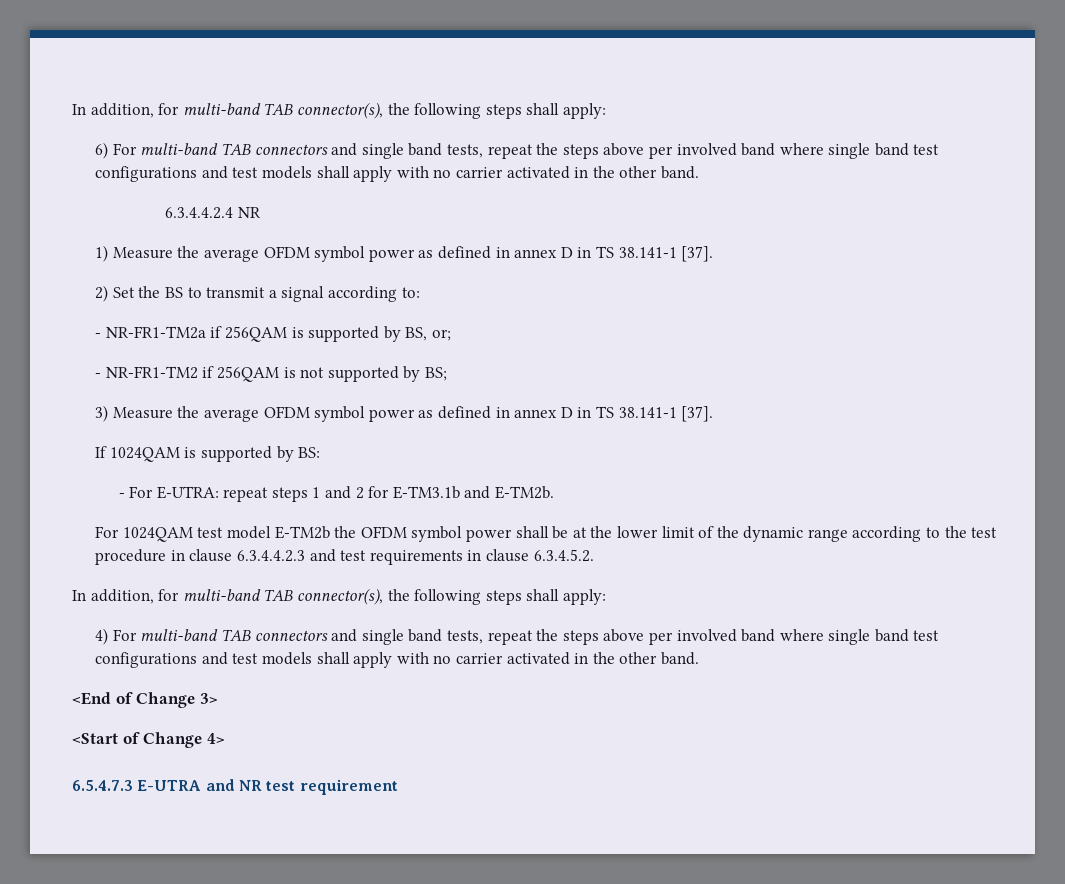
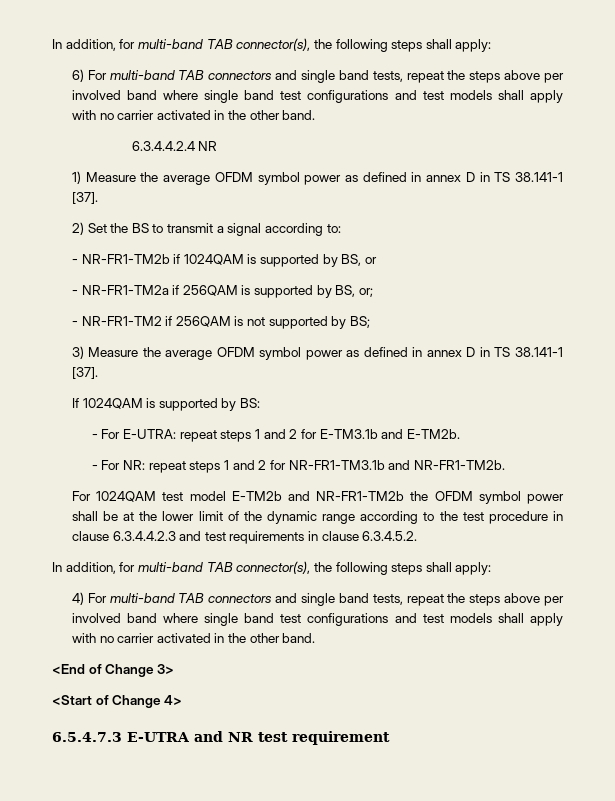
(420, 292) none -> [71,254,378,267] // - NR-FR1-TM2b if 1024QAM is supported by BS, or
(555, 492) none -> [91,460,505,473] // - For NR: repeat steps 1 and 2 for NR-FR1-TM3.1b and NR-FR1-TM2b.
(330, 532) none -> [287,491,405,501] and NR-FR1-TM2b

